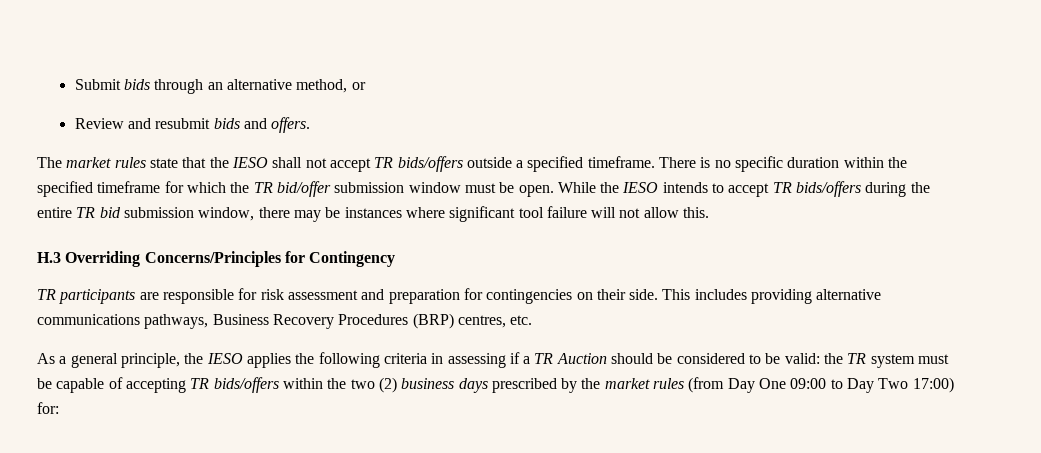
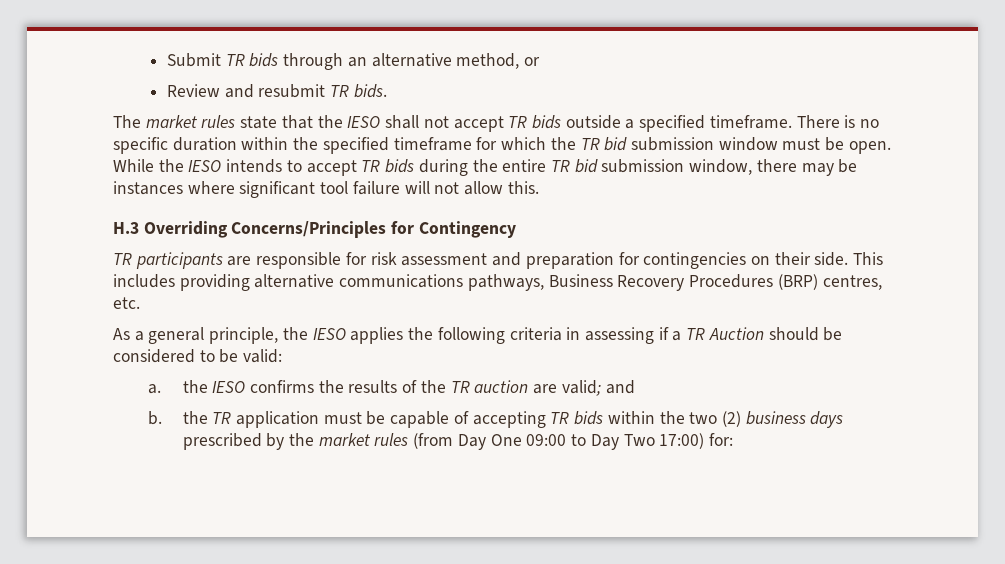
(121, 84) none -> [225,54,245,66] TR
[213,117,311,133] bids and offers. -> [330,84,387,98] TR bids.
[397,156,463,172] bids/offers -> [531,115,561,129] bids
[276,181,331,197] bid/offer -> [604,137,628,151] bid
[796,181,862,197] bids/offers -> [385,159,415,173] bids
[824,353,915,368] the TR system -> [147,380,635,396] [147,411,320,428] // a. the IESO confirms the results of the TR auction are valid; and // b. the TR application
[213,377,279,393] bids/offers -> [574,411,604,425] bids

